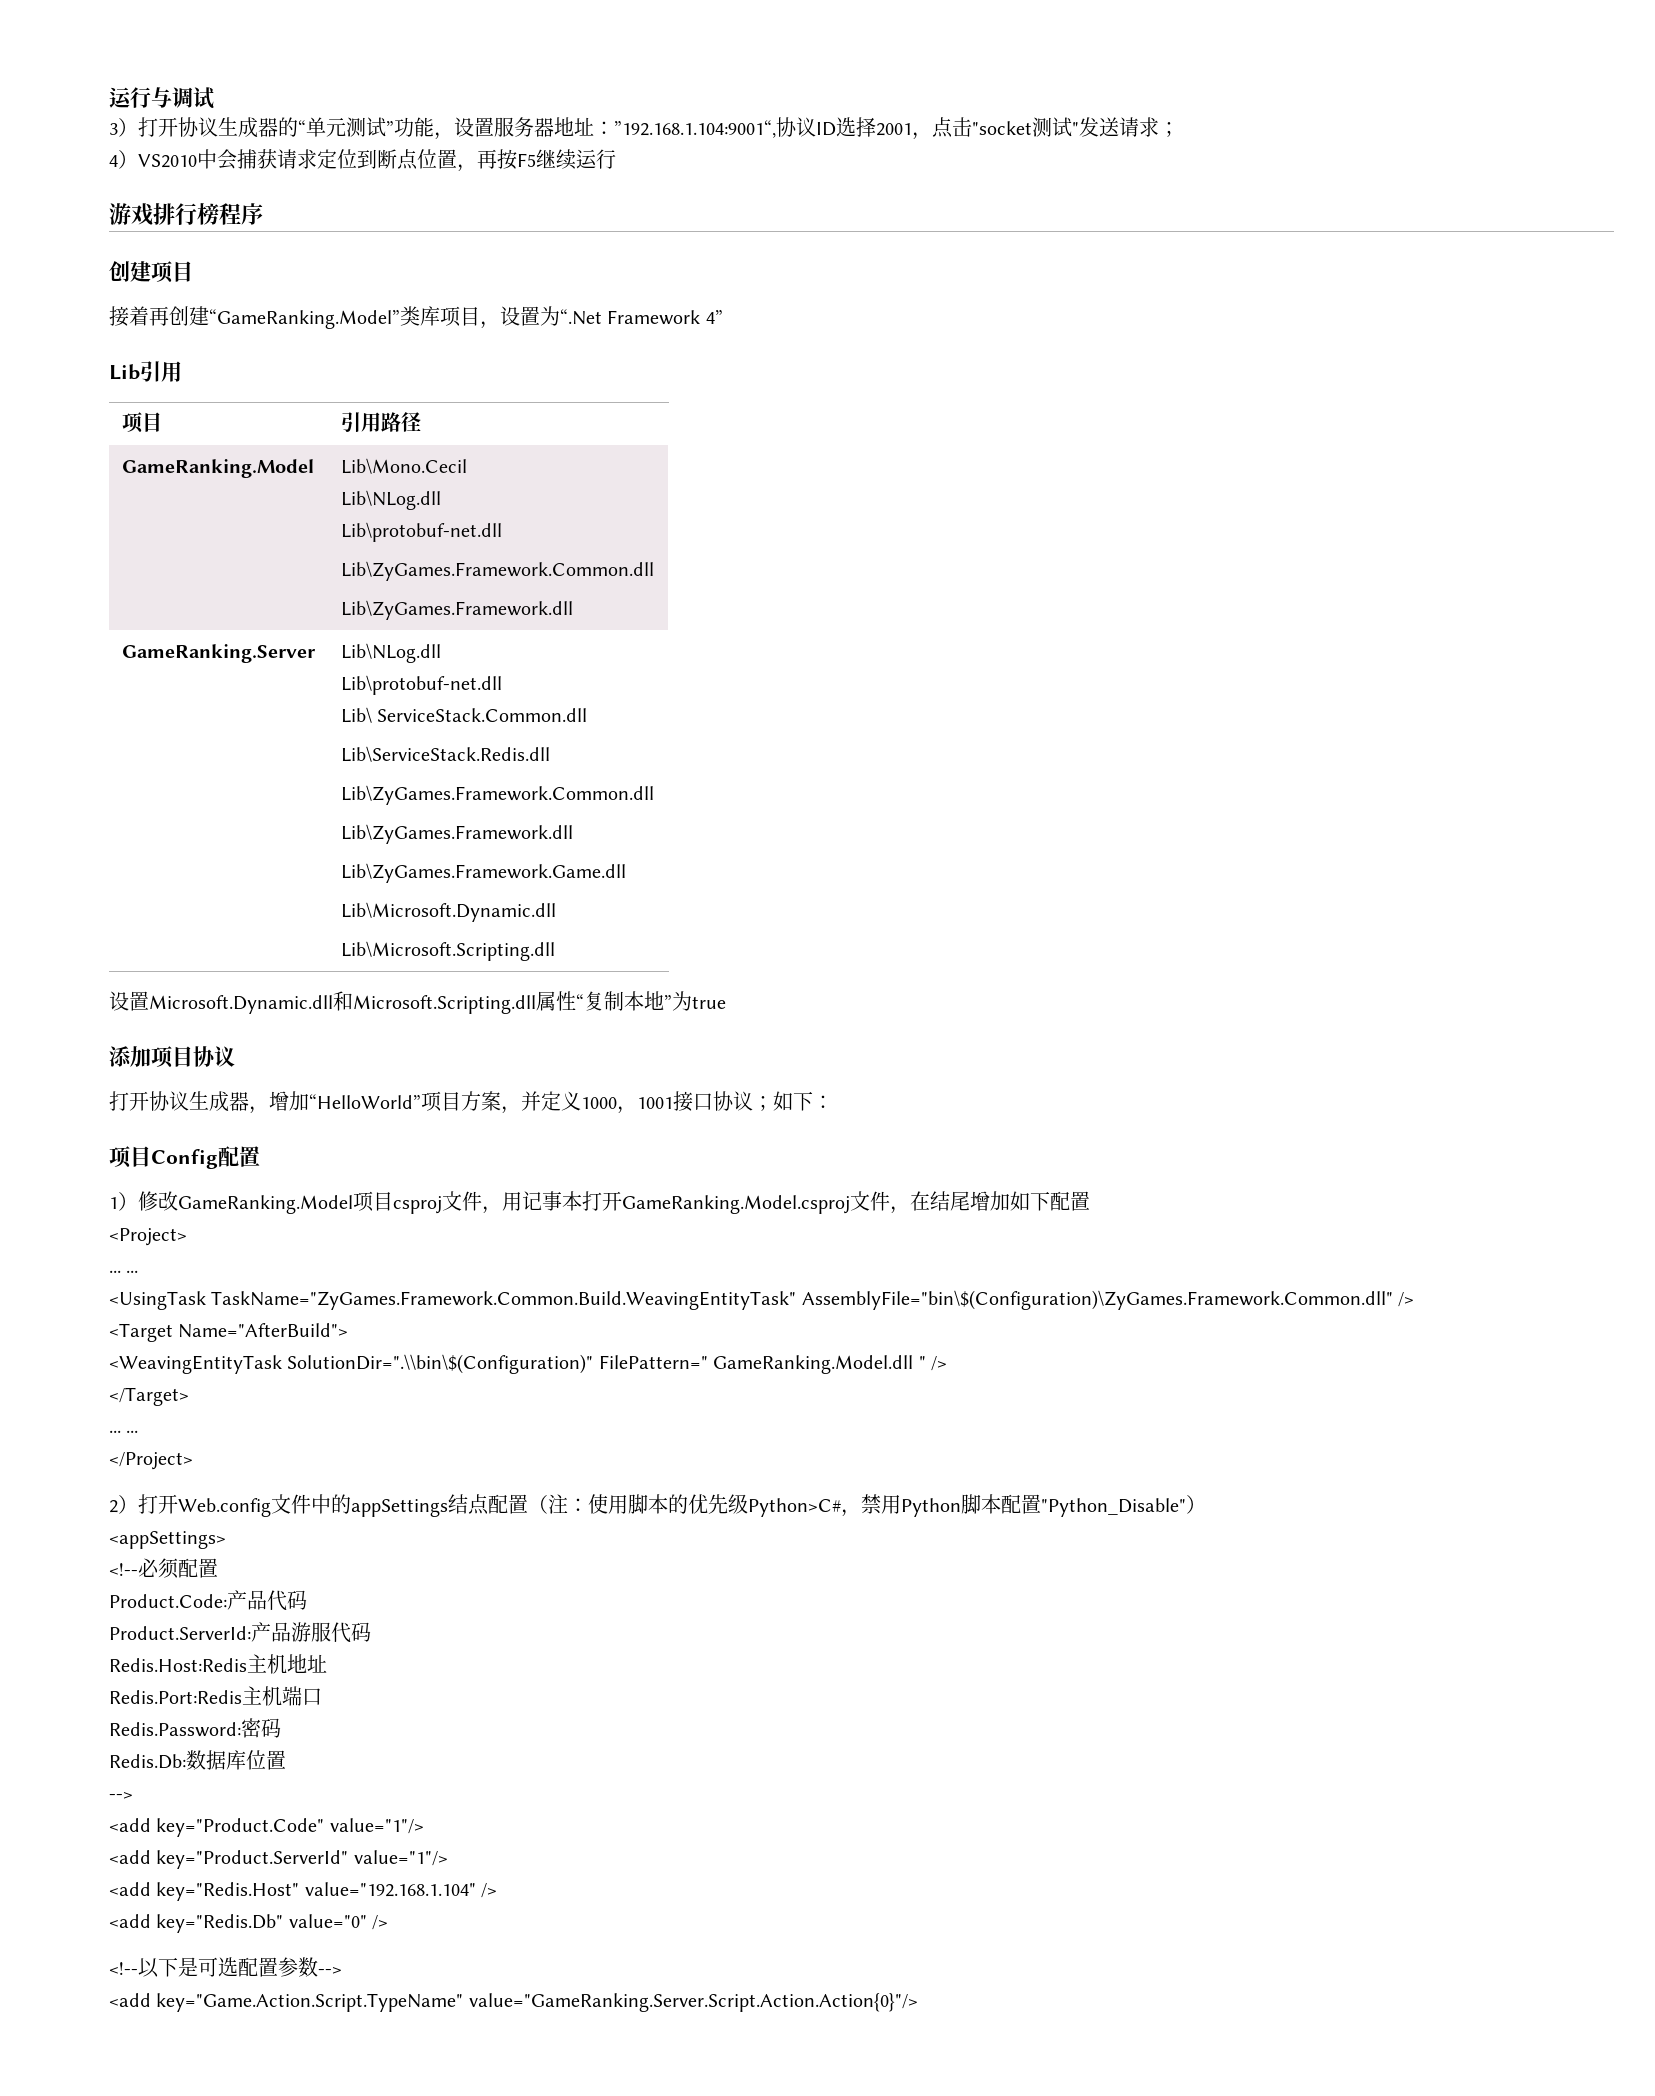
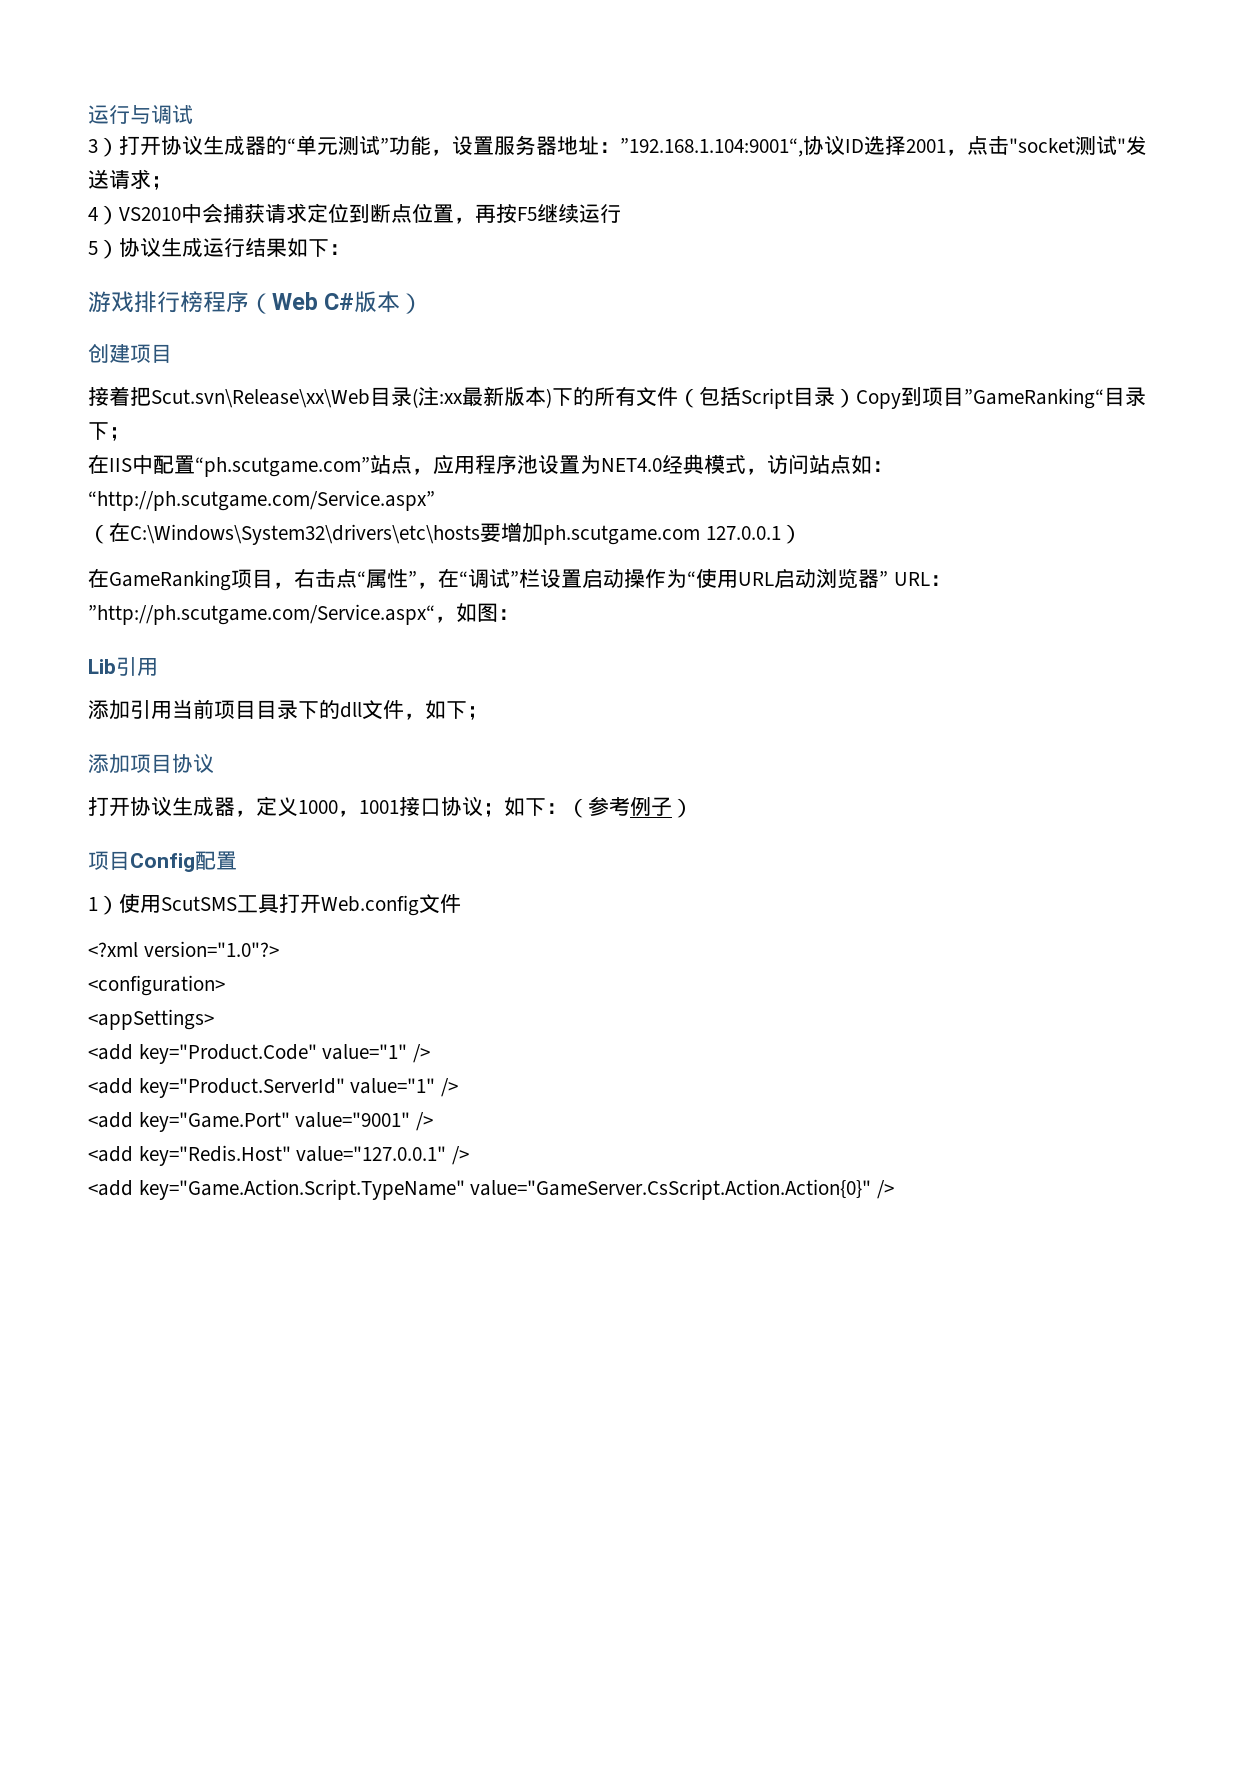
(616, 159) none -> [88,238,350,259] // 5）协议生成运行结果如下：
(263, 214) none -> [249,291,424,314] （Web C#版本）
[149,306,723,329] [109,361,182,382] [121,412,162,433] [340,412,421,433] [121,459,314,478] [340,458,467,474] [340,490,441,510] [340,522,502,542] [340,561,654,581] [340,600,573,620] [121,644,316,663] [340,643,441,663] [340,675,502,695] [340,707,588,723] [340,746,550,762] [340,785,654,805] [340,824,573,844] [340,863,626,883] [340,902,556,922] [340,941,555,961] [109,991,726,1014] 再创建“GameRanking.Model”类库项目，设置为“.Net Framework 4” // Lib引用 // 项目 | 引用路径 // GameRanking.Model | Lib\Mono.Cecil // Lib\NLog.dll // Lib\protobuf-net.dll // Lib\ZyGames.Framework.Common.dll // Lib\ZyGames.Framework.dll // GameRanking.Server | Lib\NLog.dll // Lib\protobuf-net.dll // Lib\ ServiceStack.Common.dll // Lib\ServiceStack.Redis.dll // Lib\ZyGames.Framework.Common.dll // Lib\ZyGames.Framework.dll // Lib\ZyGames.Framework.Game.dll // Lib\Microsoft.Dynamic.dll // Lib\Microsoft.Scripting.dll // 设置Microsoft.Dynamic.dll和Microsoft.Scripting.dll属性“复制本地”为true -> [130,386,1146,409] [88,422,130,441] [88,454,893,477] [88,490,435,511] [88,522,802,545] [88,568,951,591] [88,603,519,625] [88,657,158,676] [88,699,488,720] 把Scut.svn\Release\xx\Web目录(注:xx最新版本)下的所有文件（包括Script目录）Copy到项目”GameRanking“目录下； // 在IIS中配置“ph.scutgame.com”站点，应用程序池设置为NET4.0经典模式，访问站点如：“http://ph.scutgame.com/Service.aspx” // （在C:\Windows\System32\drivers\etc\hosts要增加ph.scutgame.com 127.0.0.1） // 在GameRanking项目，右击点“属性”，在“调试”栏设置启动操作为“使用URL启动浏览器” URL：”http://ph.scutgame.com/Service.aspx“，如图： // Lib引用 // 添加引用当前项目目录下的dll文件，如下；
[269,1091,541,1114] 增加“HelloWorld”项目方案，并 -> (256, 813) none
(833, 1102) none -> [567,796,693,818] （参考例子）
[138,1191,1090,1214] [109,1228,187,1246] [109,1270,139,1273] [109,1290,1415,1310] [109,1323,349,1342] [109,1354,947,1374] [109,1387,189,1406] [109,1430,139,1433] [109,1452,193,1470] [109,1494,1206,1517] [109,1531,226,1549] [109,1558,218,1579] [109,1590,307,1611] [109,1622,371,1643] [109,1654,327,1674] [109,1686,322,1706] [109,1718,281,1738] [109,1750,286,1770] [109,1792,133,1800] 修改GameRanking.Model项目csproj文件，用记事本打开GameRanking.Model.csproj文件，在结尾增加如下配置 // <Project> // ... ... // <UsingTask TaskName="ZyGames.Framework.Common.Build.WeavingEntityTask" AssemblyFile="bin\$(Configuration)\ZyGames.Framework.Common.dll" /> // <Target Name="AfterBuild"> // <WeavingEntityTask SolutionDir=".\\bin\$(Configuration)" FilePattern=" GameRanking.Model.dll " /> // </Target> // ... ... // </Project> // 2）打开Web.config文件中的appSettings结点配置（注：使用脚本的优先级Python>C#，禁用Python脚本配置"Python_Disable"） // <appSettings> // <!--必须配置 // Product.Code:产品代码 // Product.ServerId:产品游服代码 // Redis.Host:Redis主机地址 // Redis.Port:Redis主机端口 // Redis.Password:密码 // Redis.Db:数据库位置 // --> -> [119,893,461,916] [88,941,279,957] [88,975,225,996] [88,1009,214,1030] 使用ScutSMS工具打开Web.config文件 // <?xml version="1.0"?> // <configuration> // <appSettings>
[329,1818,424,1834] value="1"/> -> [322,1044,431,1063] value="1" />
[353,1850,448,1866] value="1"/> -> [350,1078,459,1097] [88,1112,434,1132] value="1" /> // <add key="Game.Port" value="9001" />
[304,1882,498,1898] [109,1914,389,1933] [109,1957,342,1978] [109,1993,918,2012] value="192.168.1.104" /> // <add key="Redis.Db" value="0" /> // <!--以下是可选配置参数--> // <add key="Game.Action.Script.TypeName" value="GameRanking.Server.Script.Action.Action{0}"/> -> [296,1146,470,1165] [88,1179,895,1200] value="127.0.0.1" /> // <add key="Game.Action.Script.TypeName" value="GameServer.CsScript.Action.Action{0}" />

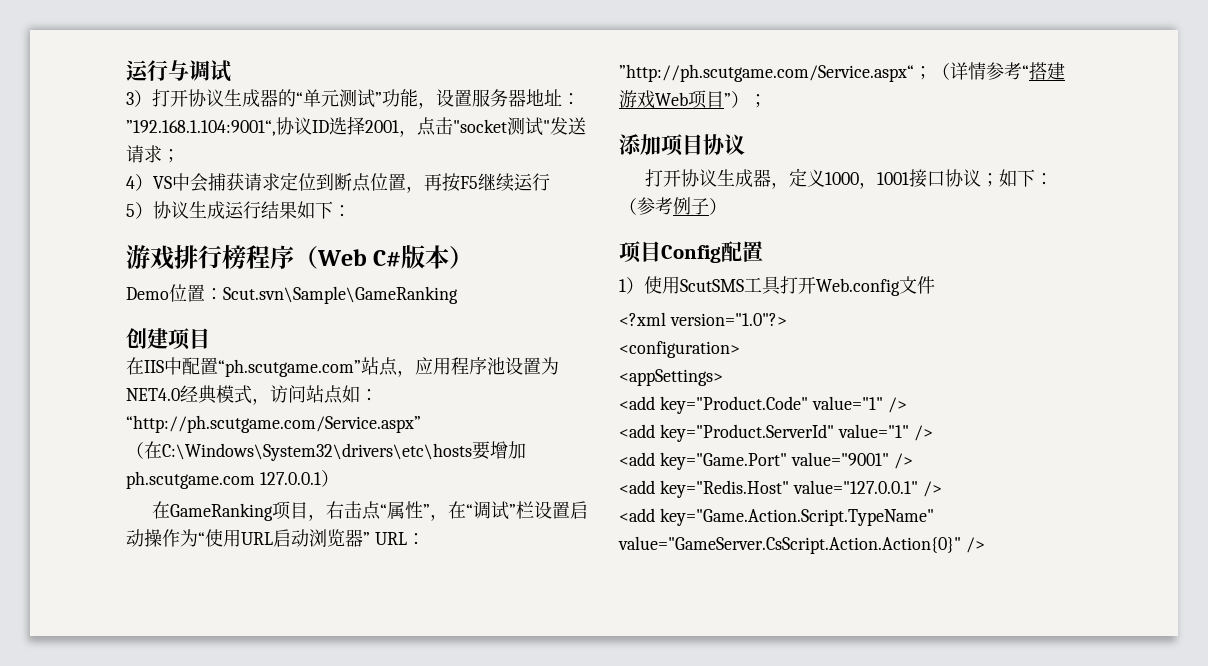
[119,207,181,221] VS2010 -> [153,176,172,189] VS
(424, 303) none -> [126,284,458,304] // Demo位置：Scut.svn\Sample\GameRanking
[88,386,1146,409] [88,422,130,441] // 接着把Scut.svn\Release\xx\Web目录(注:xx最新版本)下的所有文件（包括Script目录）Copy到项目”GameRanking“目录下； -> (210, 338) none
[435,603,519,623] [88,657,158,676] [88,699,467,720] ，如图： // Lib引用 // 添加引用当前项目目录下的dll文件，如下 -> [914,62,1065,80] [619,90,749,109] ；（详情参考“搭建游戏Web项目”）

